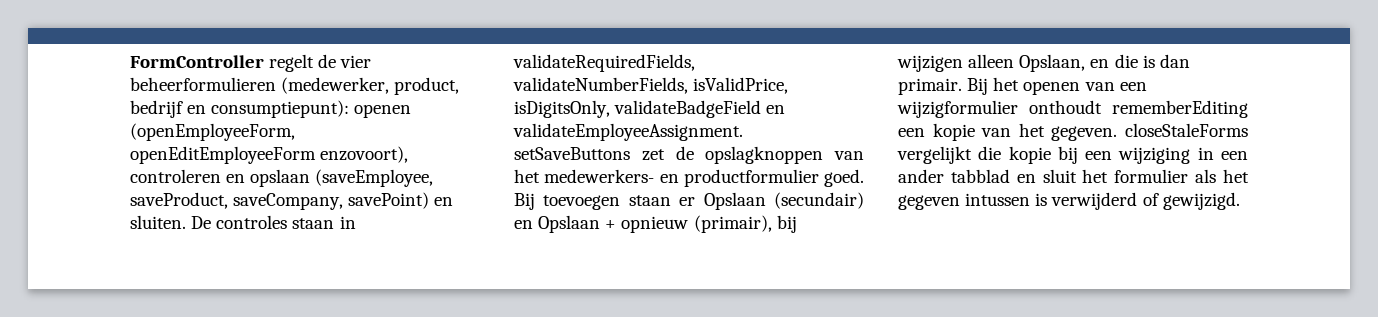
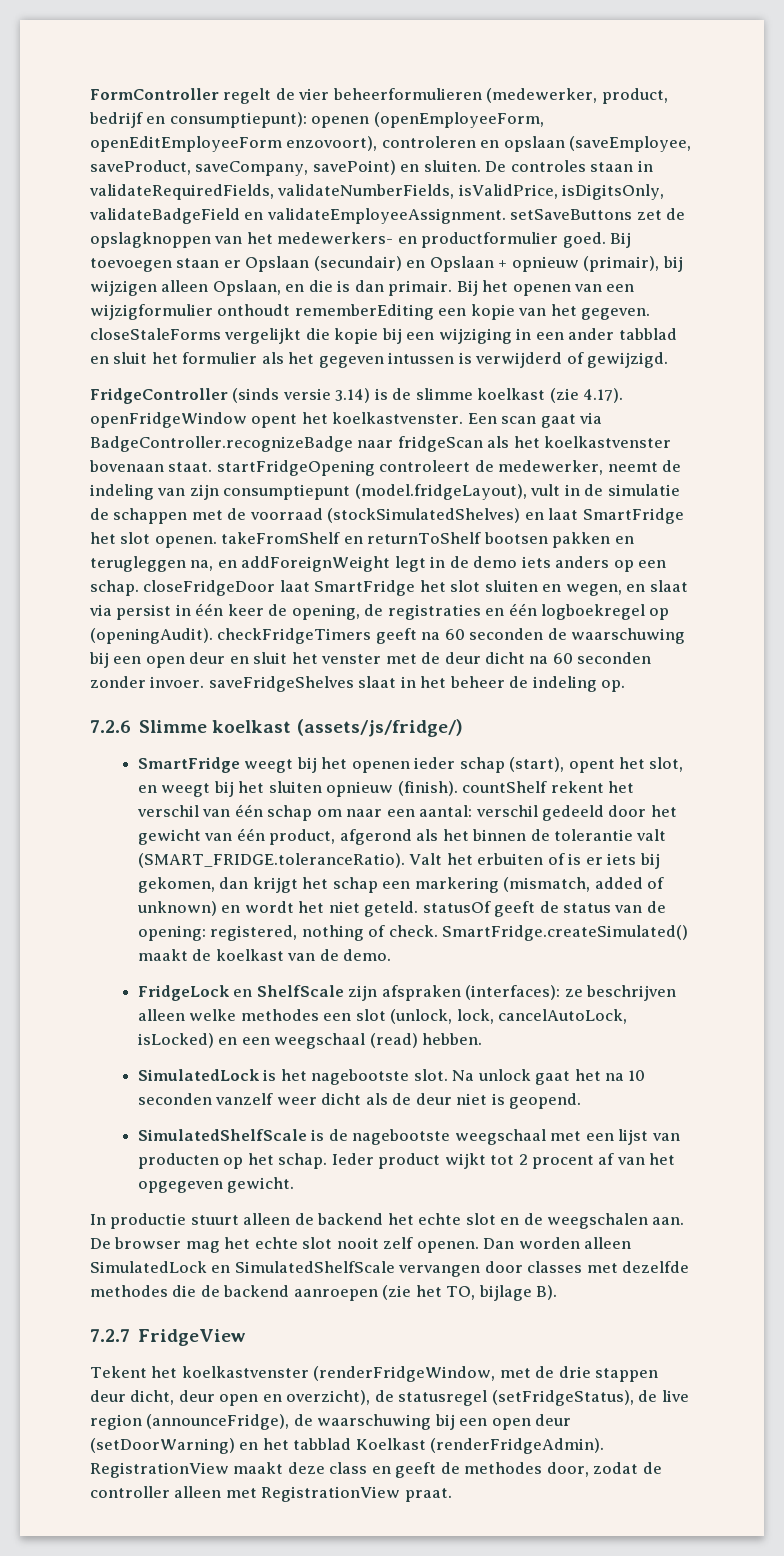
(1240, 201) none -> [90,388,624,404] [90,412,603,428] [90,436,672,452] [89,460,682,476] [90,484,680,500] [90,508,684,524] [90,532,634,548] [90,556,667,572] [90,580,688,596] [89,603,670,620] [90,628,686,644] [89,652,652,668] [90,676,626,692] [90,719,463,737] [137,757,684,773] [137,781,634,797] [136,804,677,821] [137,828,667,845] [137,853,660,869] [137,877,664,893] [136,901,666,917] [137,925,689,941] [137,949,392,961] [137,985,677,1001] [137,1009,628,1024] [137,1033,483,1049] [137,1069,646,1085] [137,1093,581,1109] [137,1129,680,1145] [137,1153,676,1169] [137,1177,295,1193] [90,1213,685,1229] [90,1237,632,1253] [90,1261,690,1277] [90,1285,558,1301] [90,1329,247,1346] [90,1366,659,1382] [90,1390,689,1406] [90,1414,572,1430] [90,1438,605,1454] [90,1462,662,1478] [90,1486,452,1502] // FridgeController (sinds versie 3.14) is de slimme koelkast (zie 4.17). openFridgeWindow opent het koelkastvenster. Een scan gaat via BadgeController.recognizeBadge naar fridgeScan als het koelkastvenster bovenaan staat. startFridgeOpening controleert de medewerker, neemt de indeling van zijn consumptiepunt (model.fridgeLayout), vult in de simulatie de schappen met de voorraad (stockSimulatedShelves) en laat SmartFridge het slot openen. takeFromShelf en returnToShelf bootsen pakken en terugleggen na, en addForeignWeight legt in de demo iets anders op een schap. closeFridgeDoor laat SmartFridge het slot sluiten en wegen, en slaat via persist in één keer de opening, de registraties en één logboekregel op (openingAudit). checkFridgeTimers geeft na 60 seconden de waarschuwing bij een open deur en sluit het venster met de deur dicht na 60 seconden zonder invoer. saveFridgeShelves slaat in het beheer de indeling op. // 7.2.6 Slimme koelkast (assets/js/fridge/) // SmartFridge weegt bij het openen ieder schap (start), opent het slot, en weegt bij het sluiten opnieuw (finish). countShelf rekent het verschil van één schap om naar een aantal: verschil gedeeld door het gewicht van één product, afgerond als het binnen de tolerantie valt (SMART_FRIDGE.toleranceRatio). Valt het erbuiten of is er iets bij gekomen, dan krijgt het schap een markering (mismatch, added of unknown) en wordt het niet geteld. statusOf geeft de status van de opening: registered, nothing of check. SmartFridge.createSimulated() maakt de koelkast van de demo. // FridgeLock en ShelfScale zijn afspraken (interfaces): ze beschrijven alleen welke methodes een slot (unlock, lock, cancelAutoLock, isLocked) en een weegschaal (read) hebben. // SimulatedLock is het nagebootste slot. Na unlock gaat het na 10 seconden vanzelf weer dicht als de deur niet is geopend. // SimulatedShelfScale is de nagebootste weegschaal met een lijst van producten op het schap. Ieder product wijkt tot 2 procent af van het opgegeven gewicht. // In productie stuurt alleen de backend het echte slot en de weegschalen aan. De browser mag het echte slot nooit zelf openen. Dan worden alleen SimulatedLock en SimulatedShelfScale vervangen door classes met dezelfde methodes die de backend aanroepen (zie het TO, bijlage B). // 7.2.7 FridgeView // Tekent het koelkastvenster (renderFridgeWindow, met de drie stappen deur dicht, deur open en overzicht), de statusregel (setFridgeStatus), de live region (announceFridge), de waarschuwing bij een open deur (setDoorWarning) en het tabblad Koelkast (renderFridgeAdmin). RegistrationView maakt deze class en geeft de methodes door, zodat de controller alleen met RegistrationView praat.

